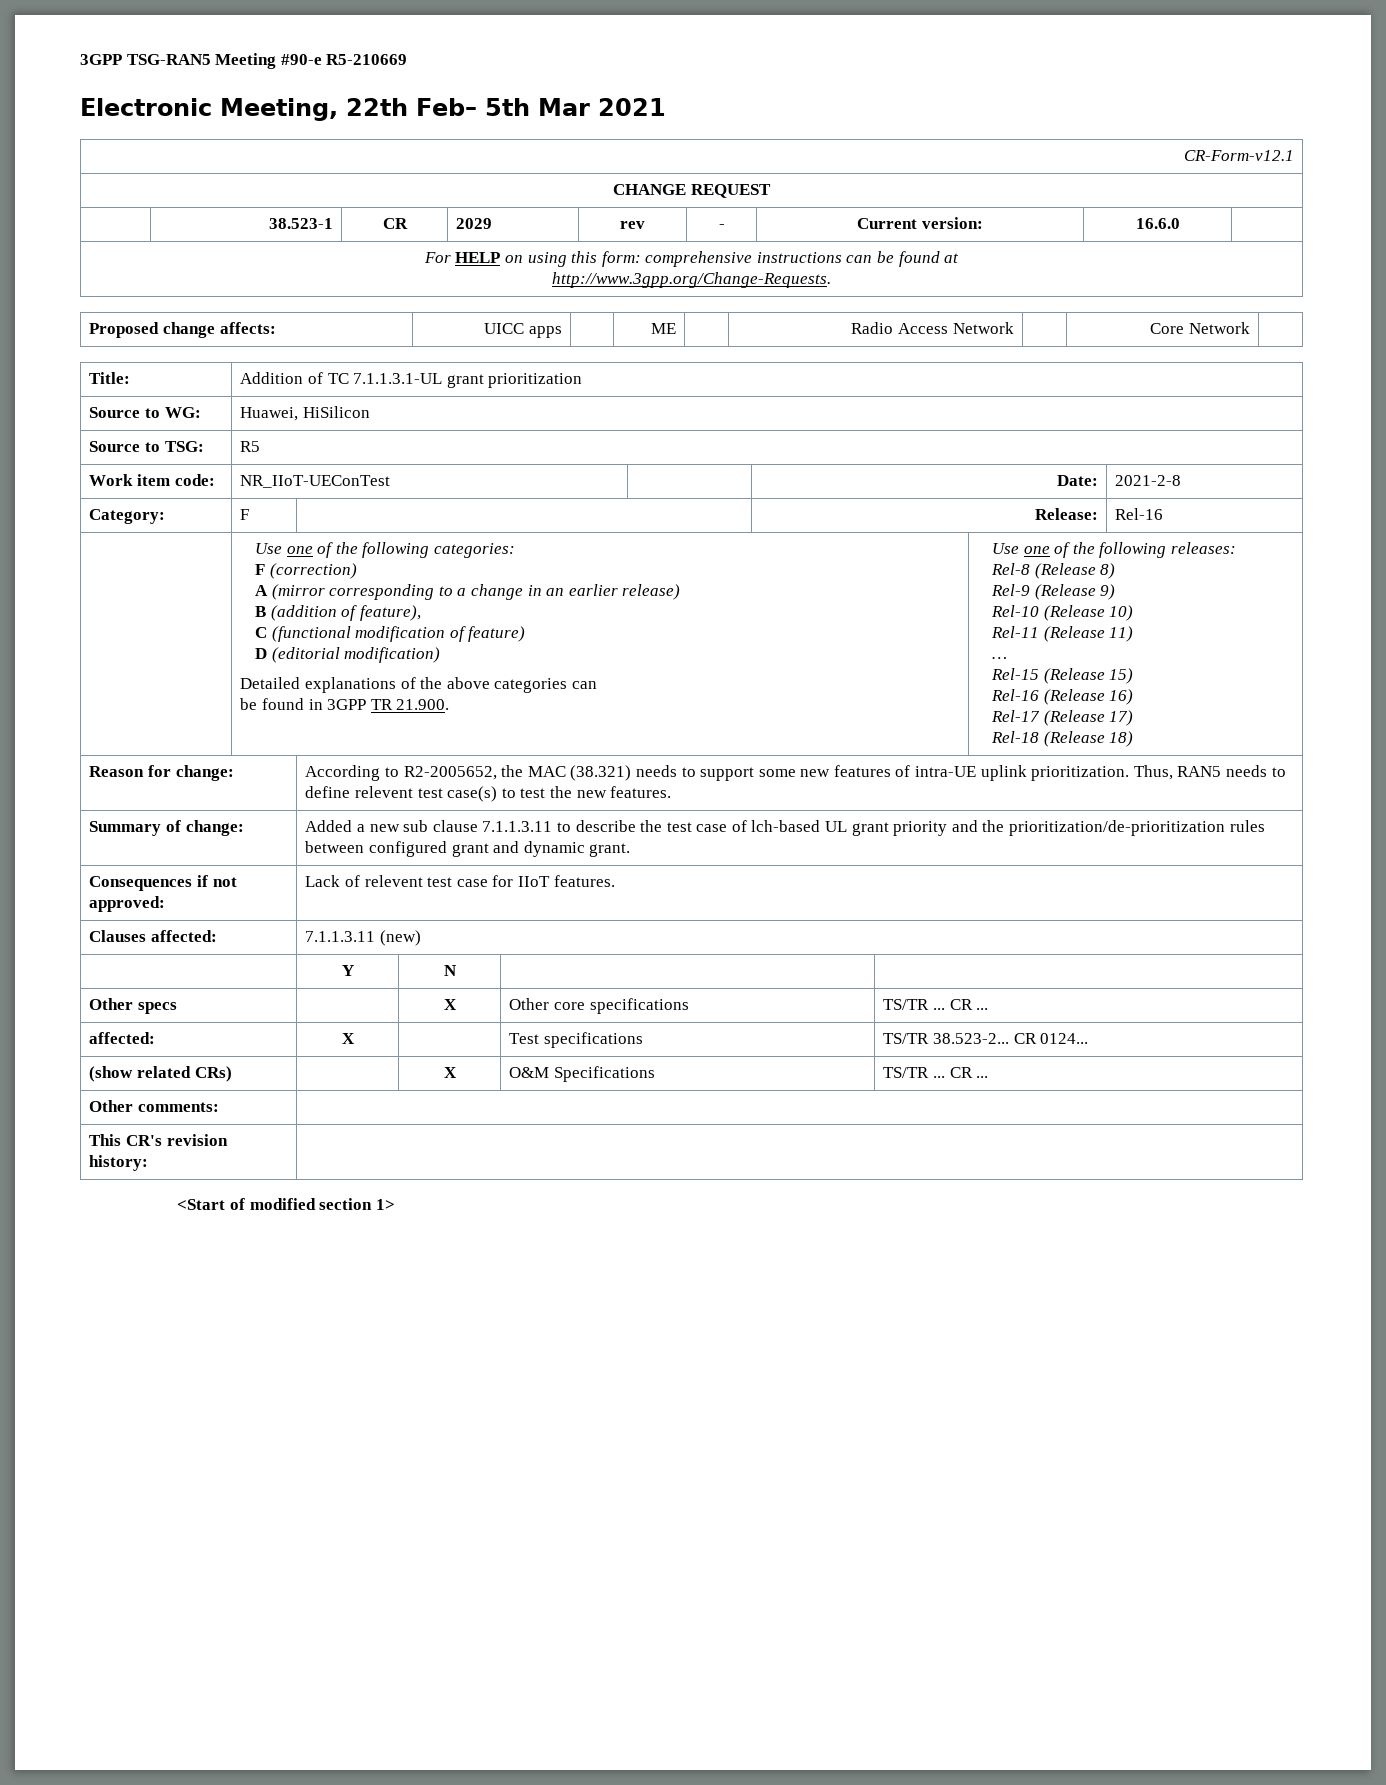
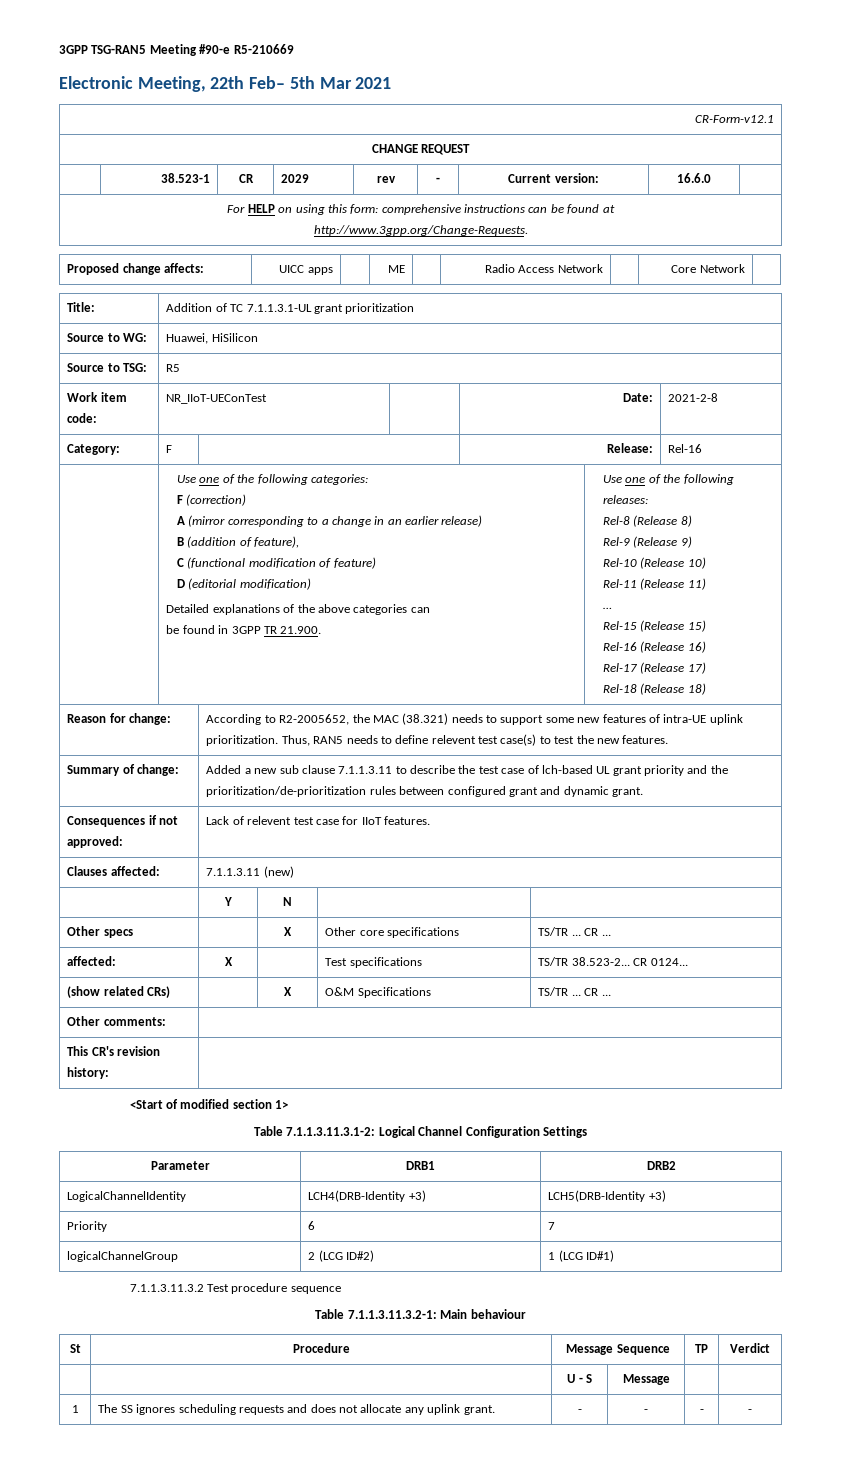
(395, 1204) none -> [254,1126,587,1138] [150,1161,210,1170] [406,1161,435,1170] [646,1161,676,1170] [67,1191,187,1202] [308,1190,426,1202] [548,1190,666,1202] [67,1221,108,1232] [308,1221,316,1230] [548,1222,556,1230] [67,1251,179,1262] [308,1250,375,1262] [548,1250,615,1262] [129,1283,341,1294] [315,1309,526,1319] [69,1344,81,1353] [292,1343,350,1353] [566,1344,670,1355] [695,1344,708,1353] [730,1343,770,1353] [567,1374,592,1383] [622,1374,670,1385] [71,1405,79,1413] [98,1404,495,1415] [577,1409,582,1413] [644,1409,648,1413] [699,1409,704,1413] [748,1409,752,1413] // Table 7.1.1.3.11.3.1-2: Logical Channel Configuration Settings // Parameter | DRB1 | DRB2 // LogicalChannelIdentity | LCH4(DRB-Identity +3) | LCH5(DRB-Identity +3) // Priority | 6 | 7 // logicalChannelGroup | 2 (LCG ID#2) | 1 (LCG ID#1) // 7.1.1.3.11.3.2 Test procedure sequence // Table 7.1.1.3.11.3.2-1: Main behaviour // St | Procedure | Message Sequence | TP | Verdict // | | U - S | Message | | // 1 | The SS ignores scheduling requests and does not allocate any uplink grant. | - | - | - | -

